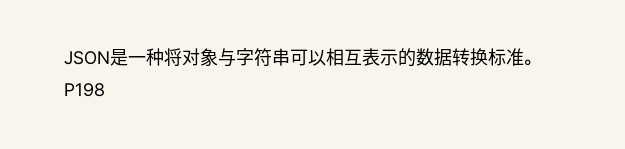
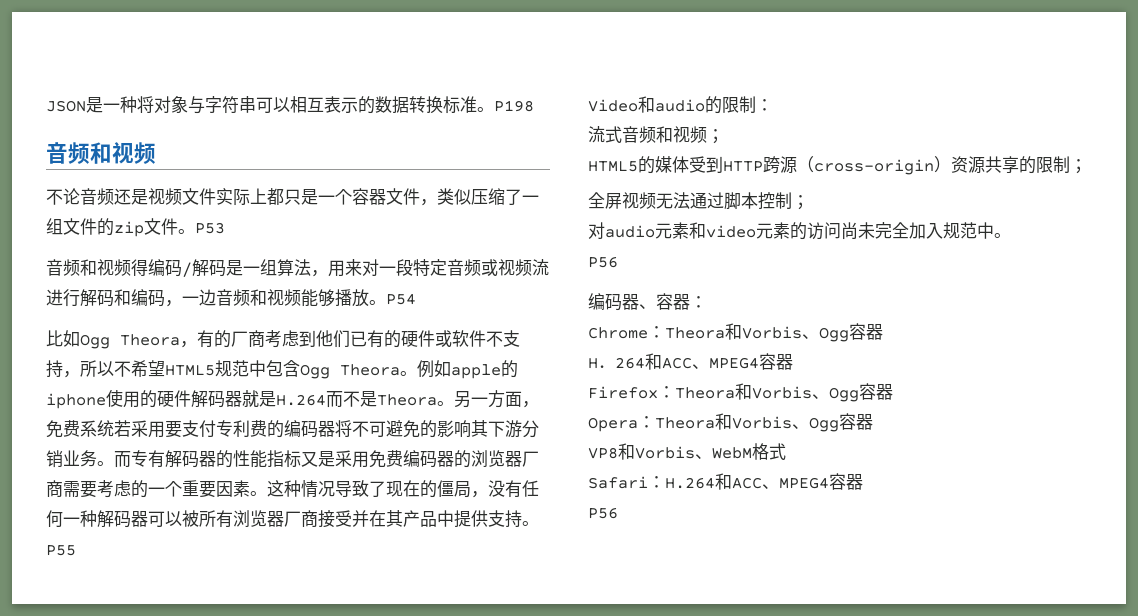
(105, 90) none -> [46,142,156,164] [46,188,539,206] [46,218,225,237] [46,259,549,277] [46,289,416,307] [46,330,520,349] [46,360,518,379] [46,389,539,409] [46,420,539,438] [46,450,539,468] [46,480,539,498] [46,510,539,528] [46,545,76,556] [588,96,773,114] [588,126,724,144] [588,156,1087,175] [588,192,809,210] [588,222,1011,240] [588,256,618,268] [588,293,707,311] [588,323,883,342] [588,353,793,370] [588,383,893,402] [588,413,873,432] [588,443,786,460] [588,473,863,490] [588,507,618,519] // 音频和视频 // 不论音频还是视频文件实际上都只是一个容器文件，类似压缩了一组文件的zip文件。P53 // 音频和视频得编码/解码是一组算法，用来对一段特定音频或视频流进行解码和编码，一边音频和视频能够播放。P54 // 比如Ogg Theora，有的厂商考虑到他们已有的硬件或软件不支持，所以不希望HTML5规范中包含Ogg Theora。例如apple的iphone使用的硬件解码器就是H.264而不是Theora。另一方面，免费系统若采用要支付专利费的编码器将不可避免的影响其下游分销业务。而专有解码器的性能指标又是采用免费编码器的浏览器厂商需要考虑的一个重要因素。这种情况导致了现在的僵局，没有任何一种解码器可以被所有浏览器厂商接受并在其产品中提供支持。P55 // Video和audio的限制： // 流式音频和视频； // HTML5的媒体受到HTTP跨源（cross-origin）资源共享的限制； // 全屏视频无法通过脚本控制； // 对audio元素和video元素的访问尚未完全加入规范中。 // P56 // 编码器、容器： // Chrome：Theora和Vorbis、Ogg容器 // H．264和ACC、MPEG4容器 // Firefox：Theora和Vorbis、Ogg容器 // Opera：Theora和Vorbis、Ogg容器 // VP8和Vorbis、WebM格式 // Safari：H.264和ACC、MPEG4容器 // P56

